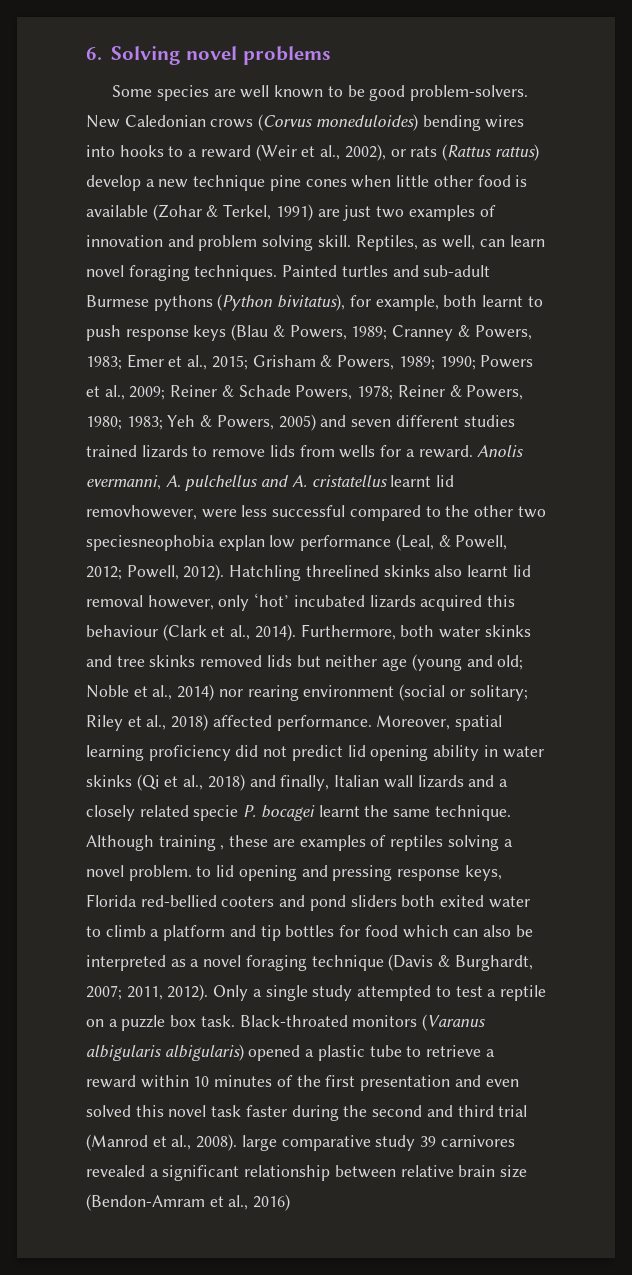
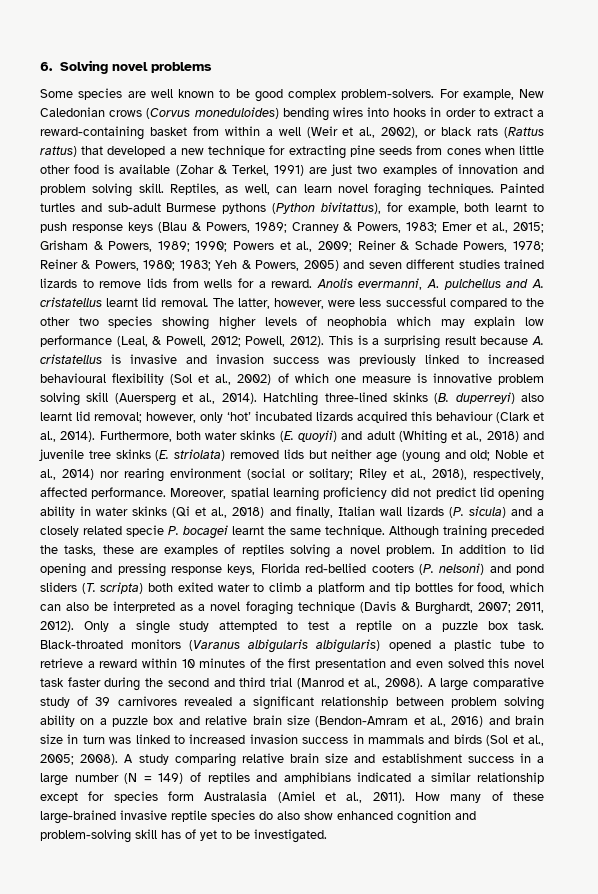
[409,85,528,101] problem-solvers. -> [288,89,514,100] complex problem-solvers. For example,
[168,145,251,158] to a reward -> [430,107,545,117] [40,126,301,140] in order to extract a reward-containing basket from within a well
(406, 153) none -> [441,127,473,136] black
[86,175,141,191] develop -> [81,146,166,157] that developed
[269,175,301,191] pine -> [269,145,443,159] for extracting pine seeds from
[277,294,346,311] bivitatus), -> [320,202,381,214] bivitattus),
[86,505,197,520] removhowever, -> [160,298,324,309] removal. The latter, however,
[86,535,265,551] speciesneophobia explan -> [108,316,516,330] species showing higher levels of neophobia which may explain
[229,565,430,581] Hatchling threelined skinks -> [328,335,544,349] [40,354,544,366] [40,373,544,385] [40,392,515,406] This is a surprising result because A. cristatellus is invasive and invasion success was previously linked to increased behavioural flexibility (Sol et al., 2002) of which one measure is innovative problem solving skill (Auersperg et al., 2014). Hatchling three-lined skinks (B. duperreyi)
[86,595,143,607] removal -> [94,412,142,423] removal;
[86,655,196,667] and tree skinks -> [279,430,544,444] [39,449,226,461] (E. quoyii) and adult (Whiting et al., 2018) and juvenile tree skinks (E. striolata)
[171,714,209,731] 2018) -> [431,468,544,480] 2018), respectively,
(464, 781) none -> [448,506,506,518] (P. sicula)
[220,845,225,850] , -> [491,526,544,537] [40,545,97,556] preceded the tasks,
(192, 873) none -> [441,544,507,554] In addition
(275, 901) none -> [418,563,485,575] (P. nelsoni)
(397, 901) none -> [81,582,144,594] (T. scripta)
[364,925,398,937] food -> [477,582,506,594] food,
(238, 1142) none -> [427,678,437,687] A
(416, 1143) none -> [77,696,89,706] of
(396, 1171) none -> [450,696,544,710] [40,715,200,727] problem solving ability on a puzzle box and
(291, 1202) none -> [488,715,544,725] [40,734,544,746] [40,753,545,767] [40,772,544,786] [40,791,544,803] [40,810,476,824] [40,829,327,843] and brain size in turn was linked to increased invasion success in mammals and birds (Sol et al., 2005; 2008). A study comparing relative brain size and establishment success in a large number (N = 149) of reptiles and amphibians indicated a similar relationship except for species form Australasia (Amiel et al., 2011). How many of these large-brained invasive reptile species do also show enhanced cognition and problem-solving skill has of yet to be investigated.

